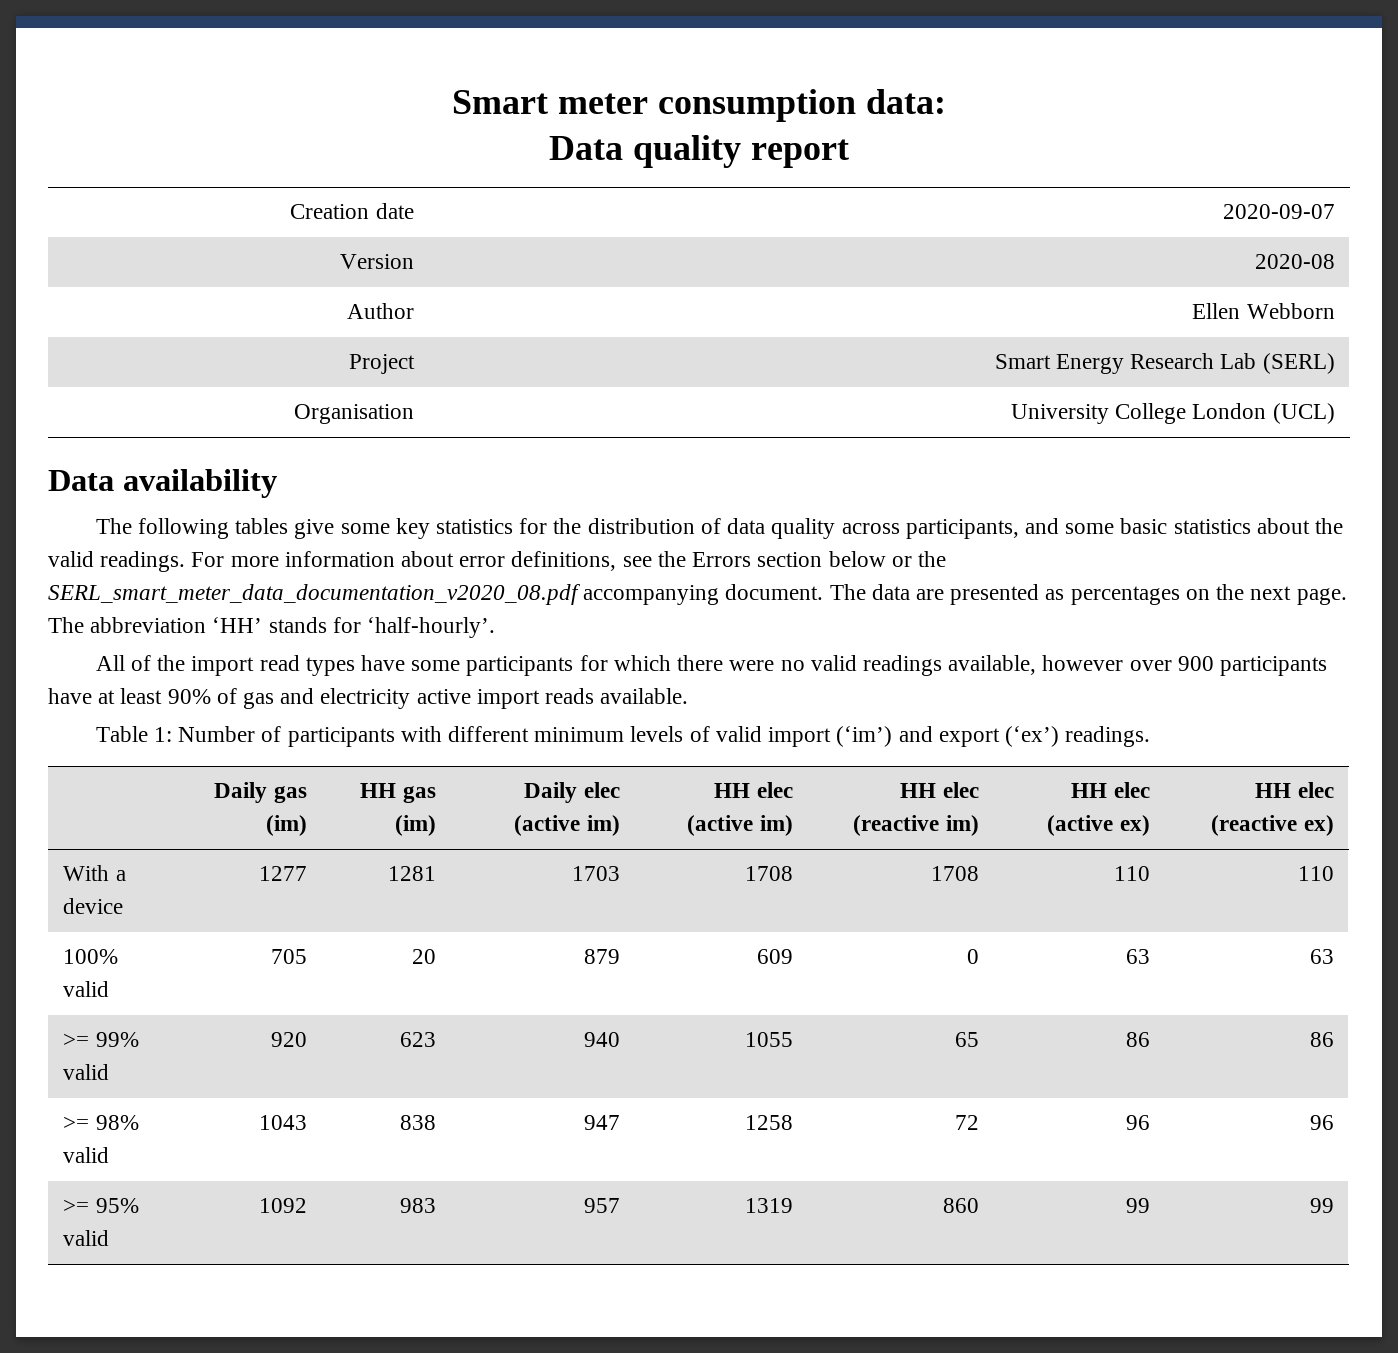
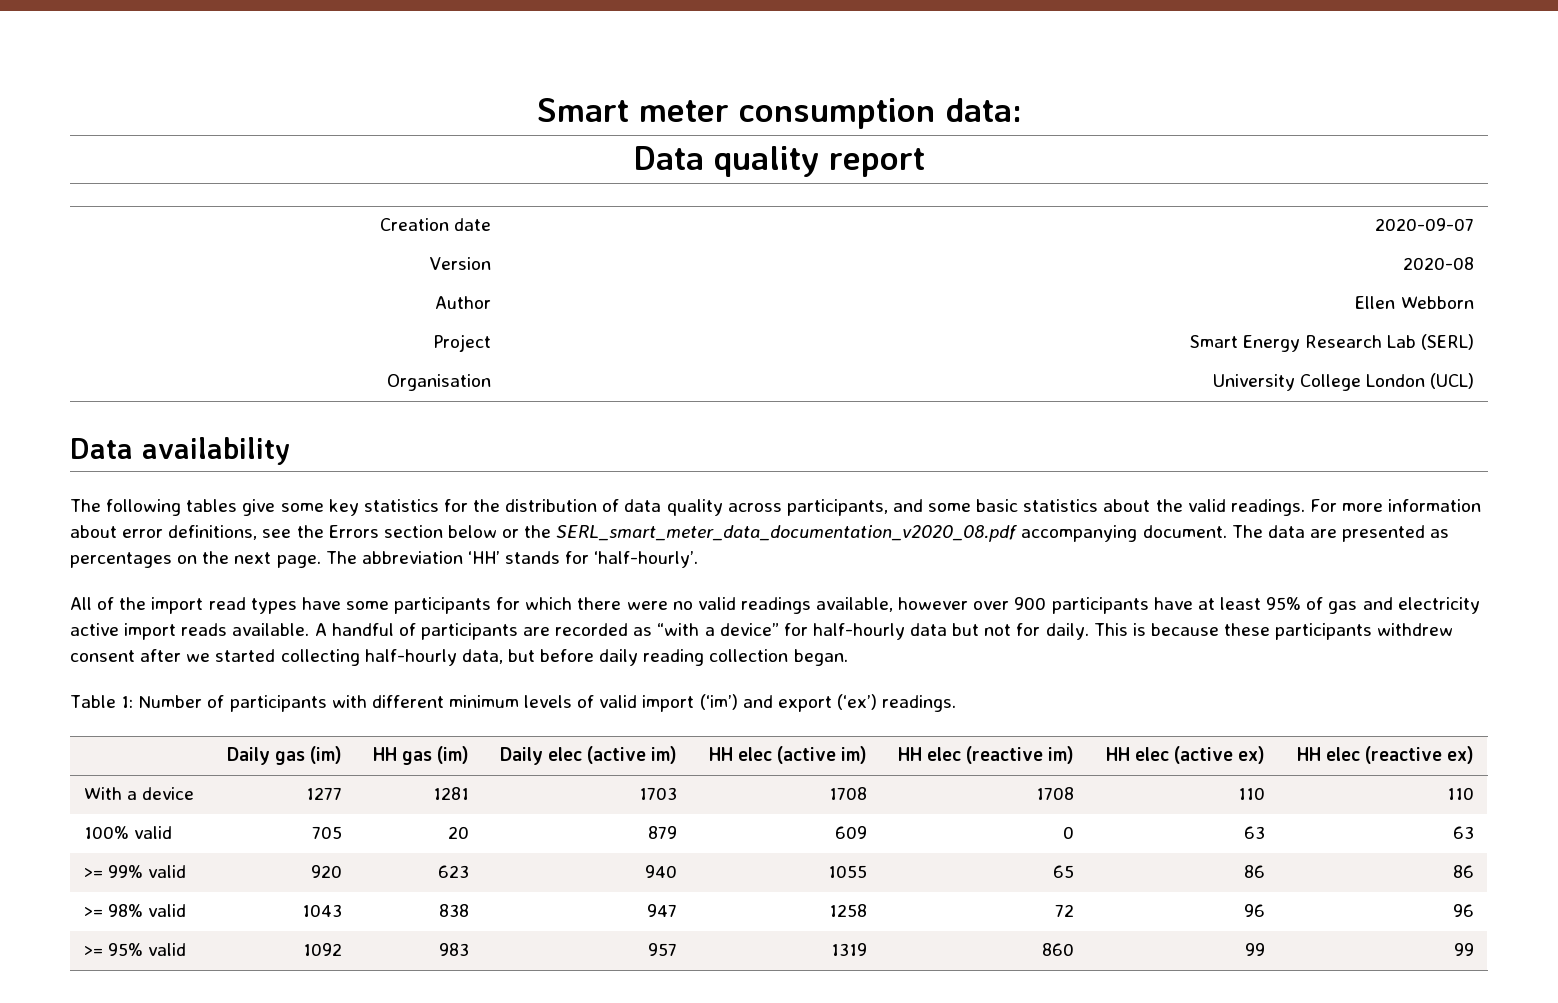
[167,689,211,704] 90% -> [1266,597,1302,610] 95%
(689, 696) none -> [314,623,1454,640] [70,649,848,666] A handful of participants are recorded as “with a device” for half-hourly data but not for daily. This is because these participants withdrew consent after we started collecting half-hourly data, but before daily reading collection began.

